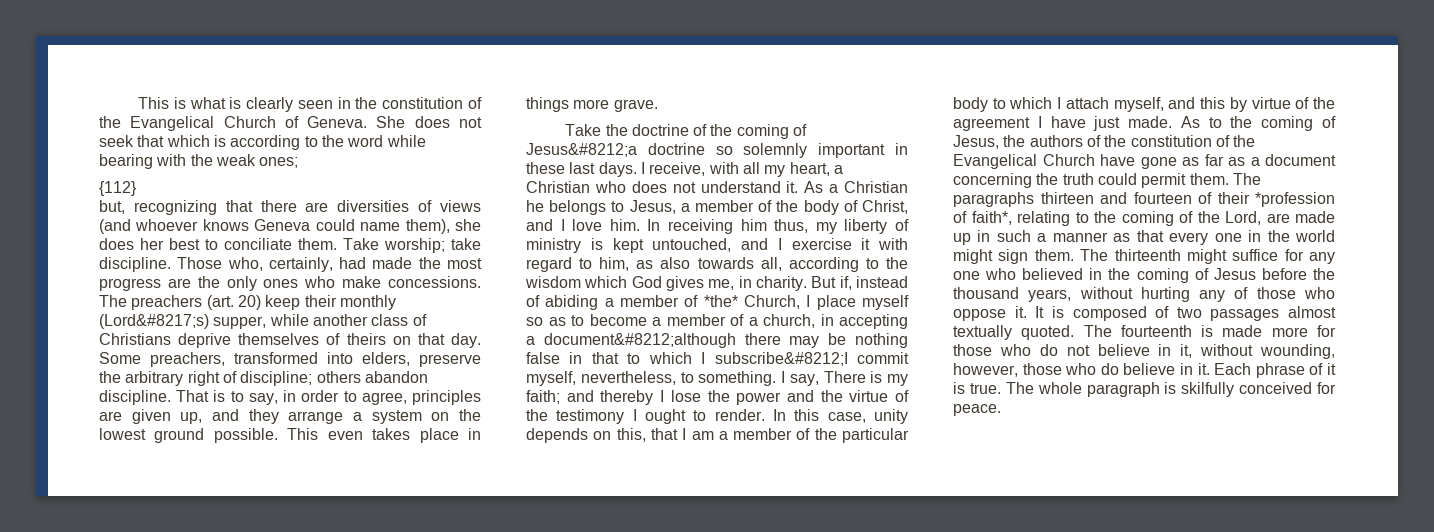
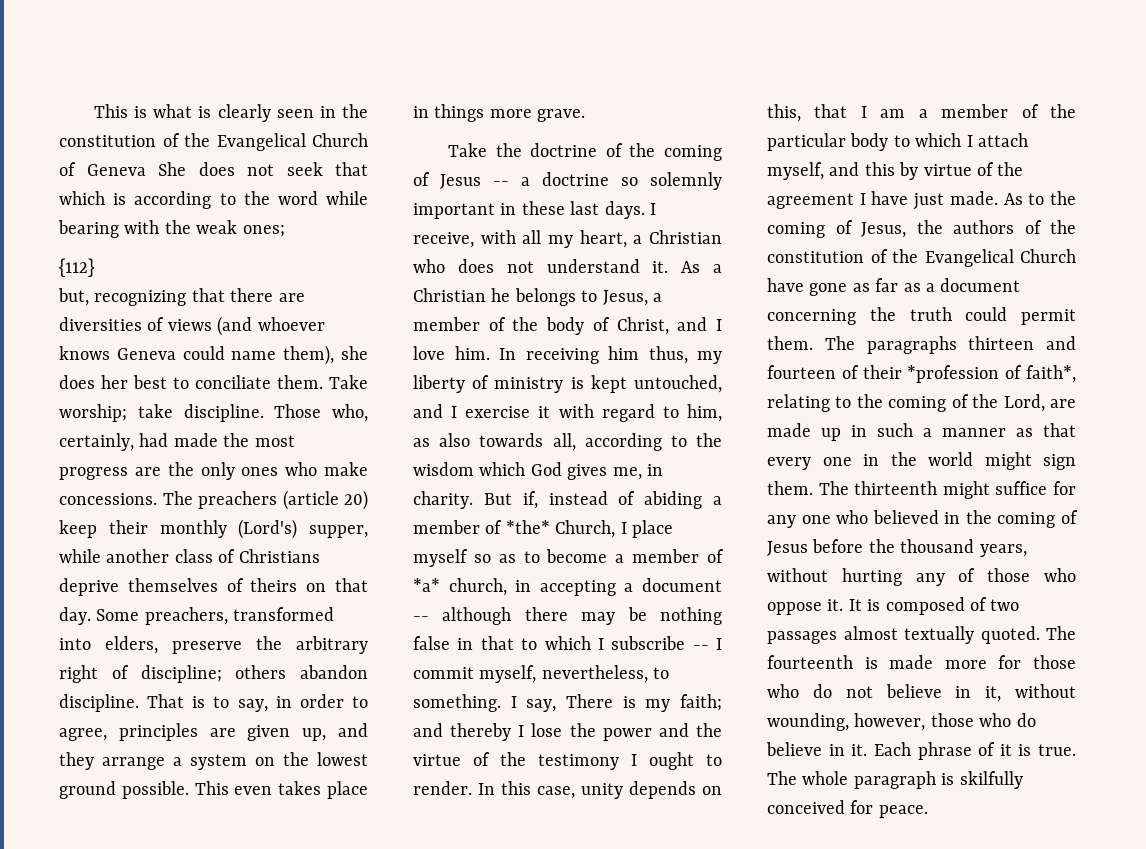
[307,116,368,128] Geneva. -> [86,164,146,176] Geneva
[206,295,234,310] (art. -> [282,490,339,510] (article
[99,314,209,329] (Lord&#8217;s) -> [238,519,298,539] (Lord's)
[526,143,637,157] Jesus&#8212;a -> [440,174,530,189] Jesus -- a
[748,317,758,326] a -> [413,578,440,592] *a*
[543,333,736,348] document&#8212;although -> [642,578,722,592] [413,607,512,625] document -- although
[714,352,848,366] subscribe&#8212;I -> [611,636,722,650] subscribe -- I

